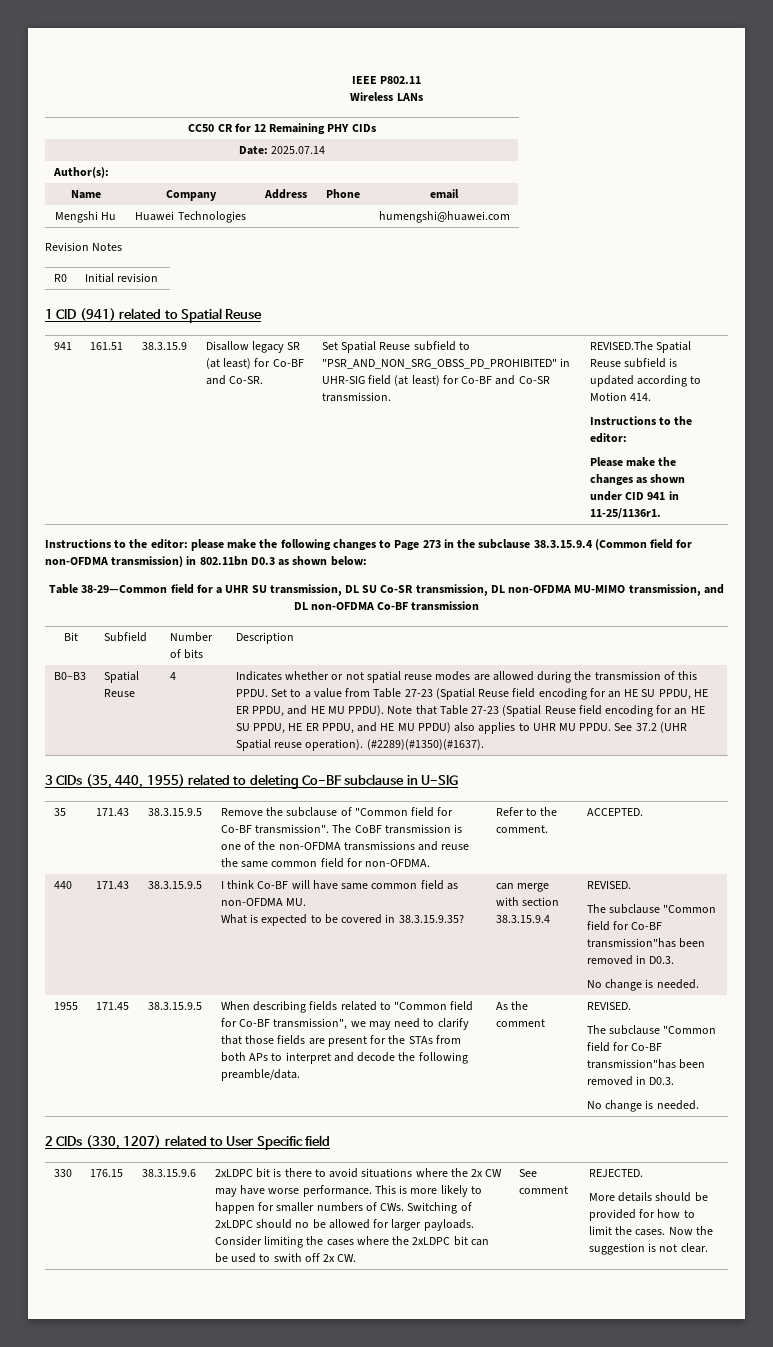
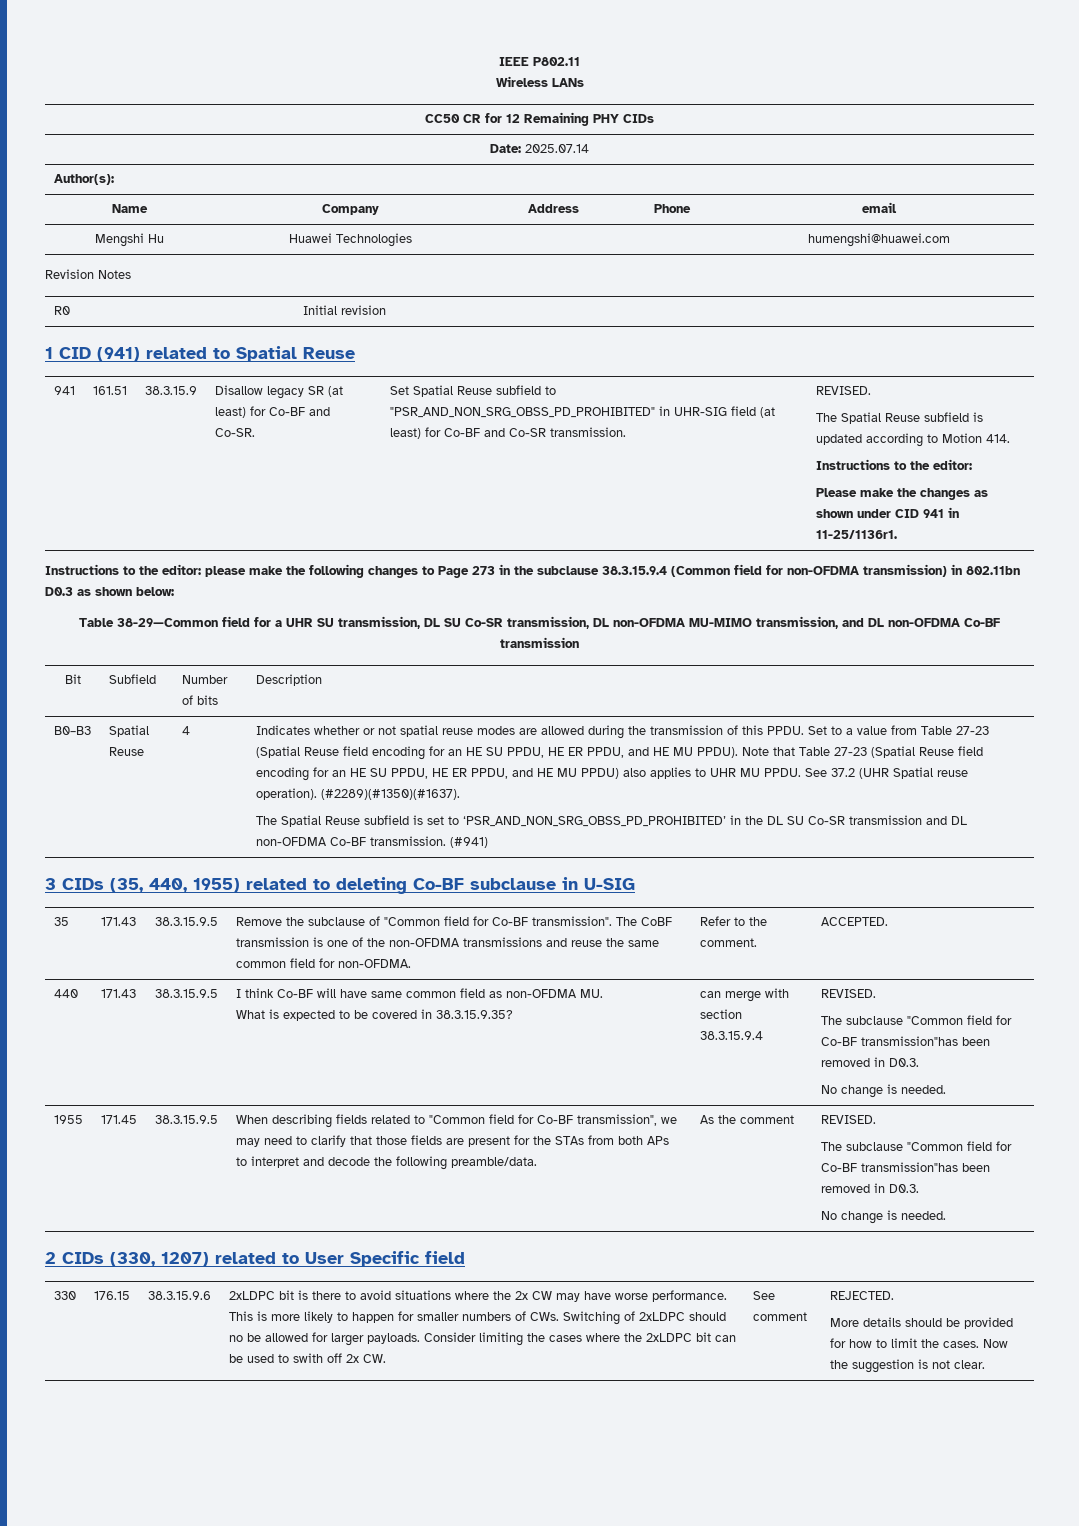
[589,341,653,350] REVISED.The -> [815,386,871,395] [815,413,837,422] REVISED. // The
(484, 744) none -> [255,815,967,827] [255,836,488,848] // The Spatial Reuse subfield is set to ‘PSR_AND_NON_SRG_OBSS_PD_PROHIBITED’ in the DL SU Co-SR transmission and DL non-OFDMA Co-BF transmission. (#941)

